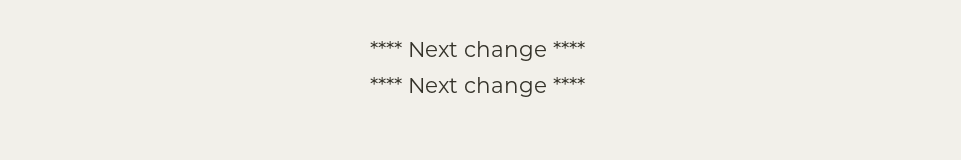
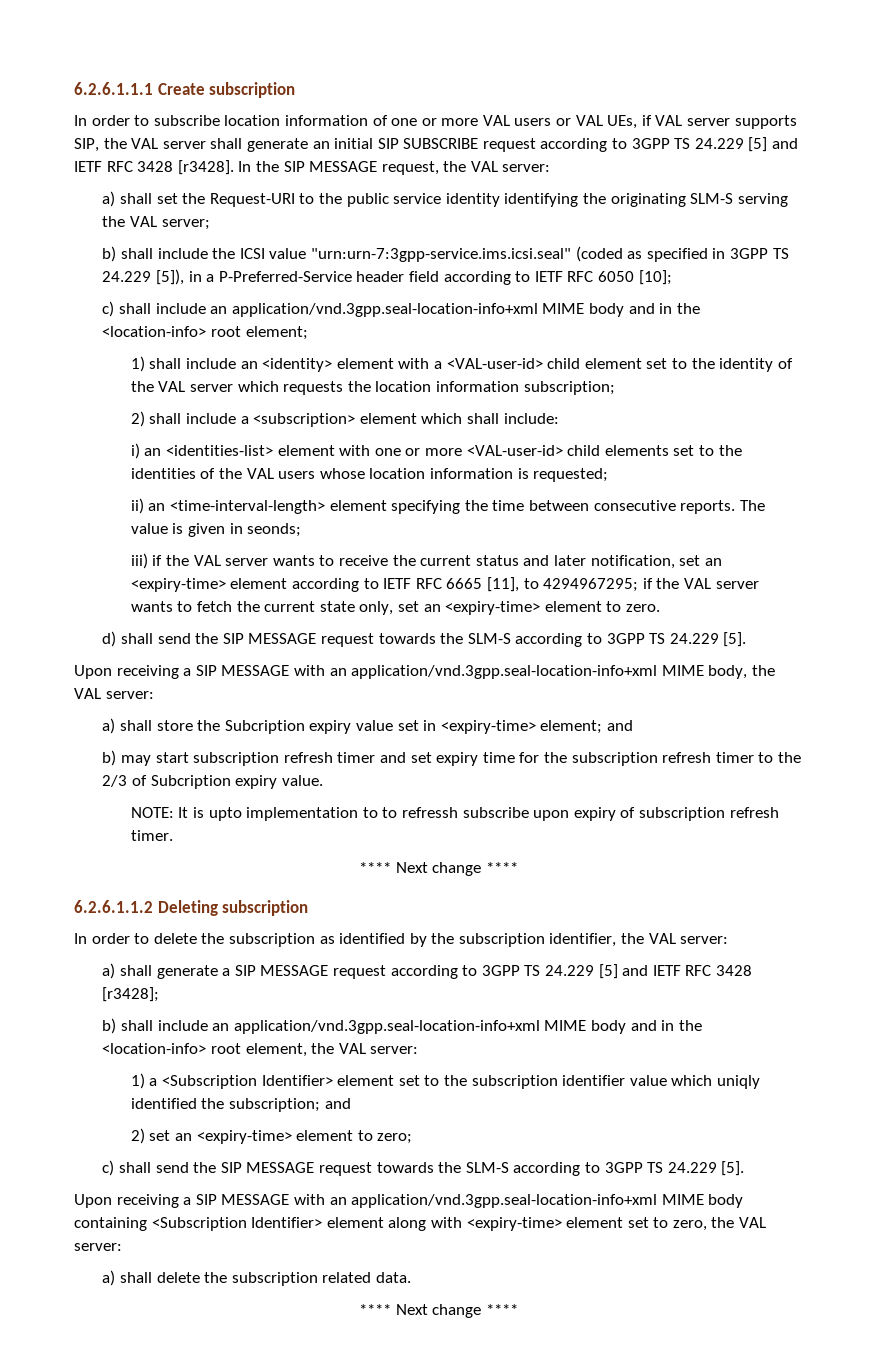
[370,41,585,61] **** Next change **** -> [74,82,296,98] [74,115,797,129] [74,137,799,152] [74,160,551,175] [102,191,788,207] [102,216,210,230] [102,246,789,262] [102,269,672,285] [102,301,700,317] [102,326,308,340] [130,356,793,372] [130,381,615,395] [130,411,559,427] [130,443,742,459] [130,468,609,482] [130,498,765,514] [130,523,302,537] [130,553,722,569] [130,577,759,592] [130,601,660,615] [102,631,747,647] [74,665,775,679] [74,688,154,699] [102,718,633,734] [102,750,801,766] [102,775,323,789] [130,807,779,821] [130,830,173,841] [359,862,518,876] [74,900,309,916] [74,933,729,947] [102,963,752,979] [102,987,160,1002] [102,1018,702,1034] [102,1043,419,1057] [130,1073,760,1089] [130,1098,351,1112] [130,1128,413,1144] [102,1160,745,1176] [74,1194,744,1208] [74,1217,767,1231] [74,1243,122,1251] [102,1270,411,1286] 6.2.6.1.1.1 Create subscription // In order to subscribe location information of one or more VAL users or VAL UEs, if VAL server supports SIP, the VAL server shall generate an initial SIP SUBSCRIBE request according to 3GPP TS 24.229 [5] and IETF RFC 3428 [r3428]. In the SIP MESSAGE request, the VAL server: // a) shall set the Request-URI to the public service identity identifying the originating SLM-S serving the VAL server; // b) shall include the ICSI value "urn:urn-7:3gpp-service.ims.icsi.seal" (coded as specified in 3GPP TS 24.229 [5]), in a P-Preferred-Service header field according to IETF RFC 6050 [10]; // c) shall include an application/vnd.3gpp.seal-location-info+xml MIME body and in the <location-info> root element; // 1) shall include an <identity> element with a <VAL-user-id> child element set to the identity of the VAL server which requests the location information subscription; // 2) shall include a <subscription> element which shall include: // i) an <identities-list> element with one or more <VAL-user-id> child elements set to the identities of the VAL users whose location information is requested; // ii) an <time-interval-length> element specifying the time between consecutive reports. The value is given in seonds; // iii) if the VAL server wants to receive the current status and later notification, set an <expiry-time> element according to IETF RFC 6665 [11], to 4294967295; if the VAL server wants to fetch the current state only, set an <expiry-time> element to zero. // d) shall send the SIP MESSAGE request towards the SLM-S according to 3GPP TS 24.229 [5]. // Upon receiving a SIP MESSAGE with an application/vnd.3gpp.seal-location-info+xml MIME body, the VAL server: // a) shall store the Subcription expiry value set in <expiry-time> element; and // b) may start subscription refresh timer and set expiry time for the subscription refresh timer to the 2/3 of Subcription expiry value. // NOTE: It is upto implementation to to refressh subscribe upon expiry of subscription refresh timer. // **** Next change **** // 6.2.6.1.1.2 Deleting subscription // In order to delete the subscription as identified by the subscription identifier, the VAL server: // a) shall generate a SIP MESSAGE request according to 3GPP TS 24.229 [5] and IETF RFC 3428 [r3428]; // b) shall include an application/vnd.3gpp.seal-location-info+xml MIME body and in the <location-info> root element, the VAL server: // 1) a <Subscription Identifier> element set to the subscription identifier value which uniqly identified the subscription; and // 2) set an <expiry-time> element to zero; // c) shall send the SIP MESSAGE request towards the SLM-S according to 3GPP TS 24.229 [5]. // Upon receiving a SIP MESSAGE with an application/vnd.3gpp.seal-location-info+xml MIME body containing <Subscription Identifier> element along with <expiry-time> element set to zero, the VAL server: // a) shall delete the subscription related data.

